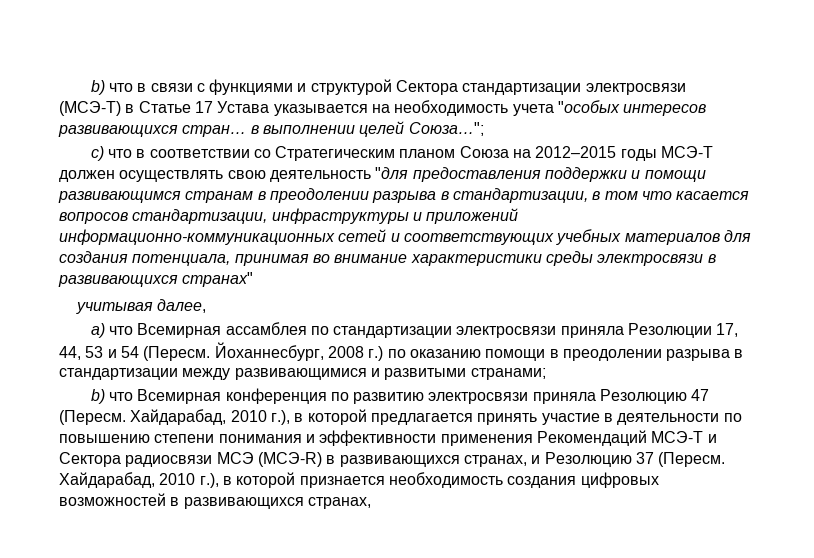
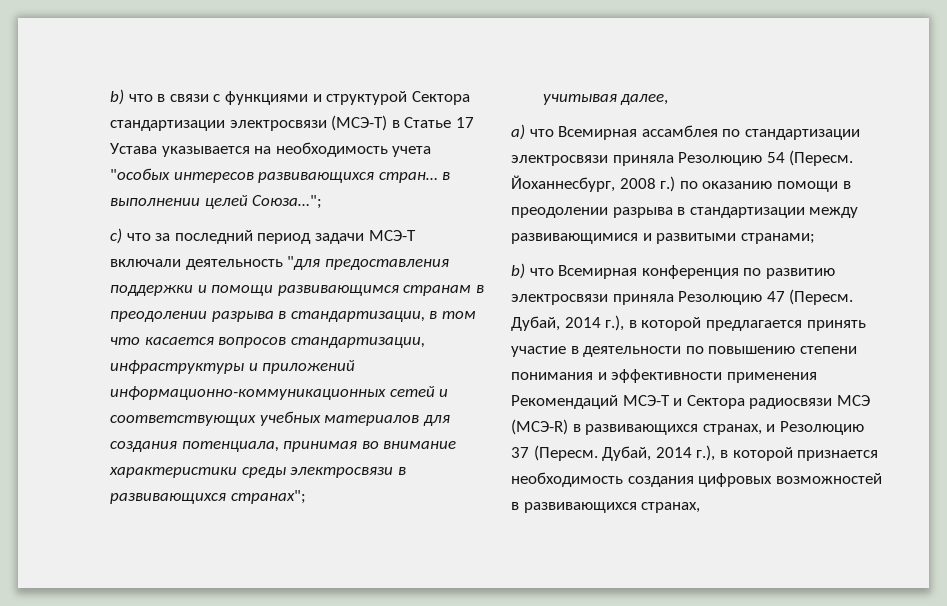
[136,146,714,161] [59,170,266,182] в соответствии со Стратегическим планом Союза на 2012–2015 годы МСЭ-Т должен осуществлять свою -> [155,230,416,244] [110,259,181,267] за последний период задачи МСЭ-Т включали
[182,272,254,287] странах" -> [230,490,306,504] странах";
[628,323,739,338] [59,346,117,360] Резолюции 17, 44, 53 и -> [678,152,763,166] Резолюцию
[130,409,267,425] Хайдарабад, 2010 -> [511,316,601,331] Дубай, 2014
[59,472,196,488] Хайдарабад, 2010 -> [602,446,692,461] Дубай, 2014

